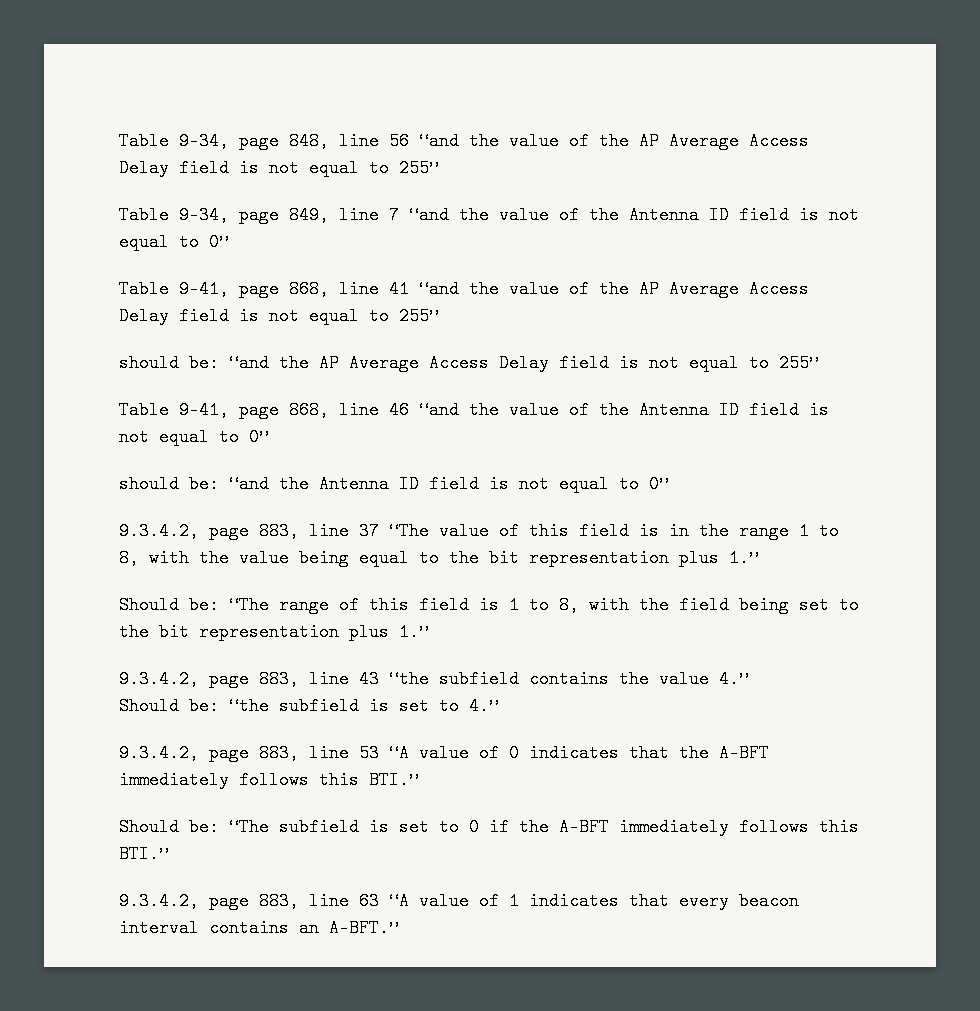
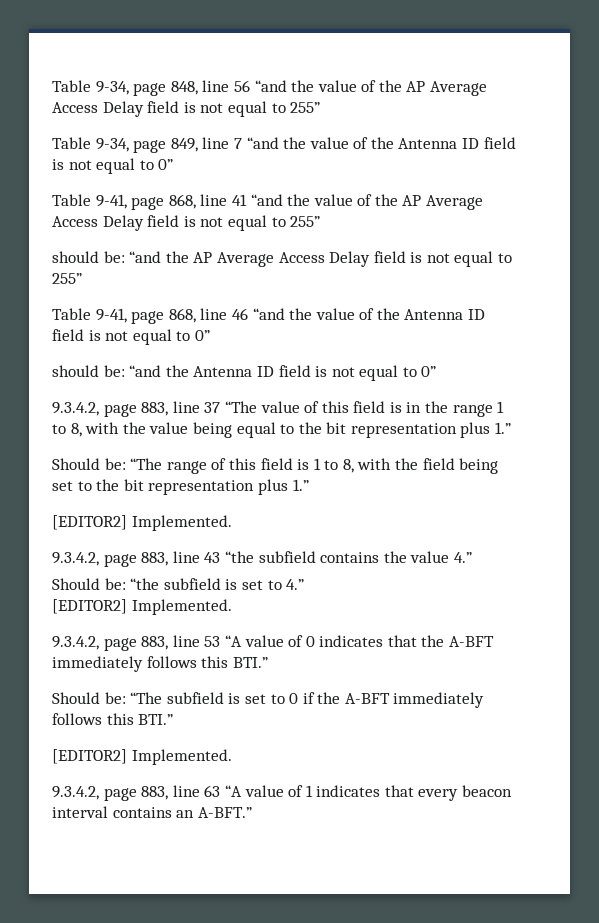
(429, 632) none -> [52,515,232,531] // [EDITOR2] Implemented.
(499, 706) none -> [52,599,232,615] // [EDITOR2] Implemented.
(169, 854) none -> [52,749,232,765] // [EDITOR2] Implemented.

